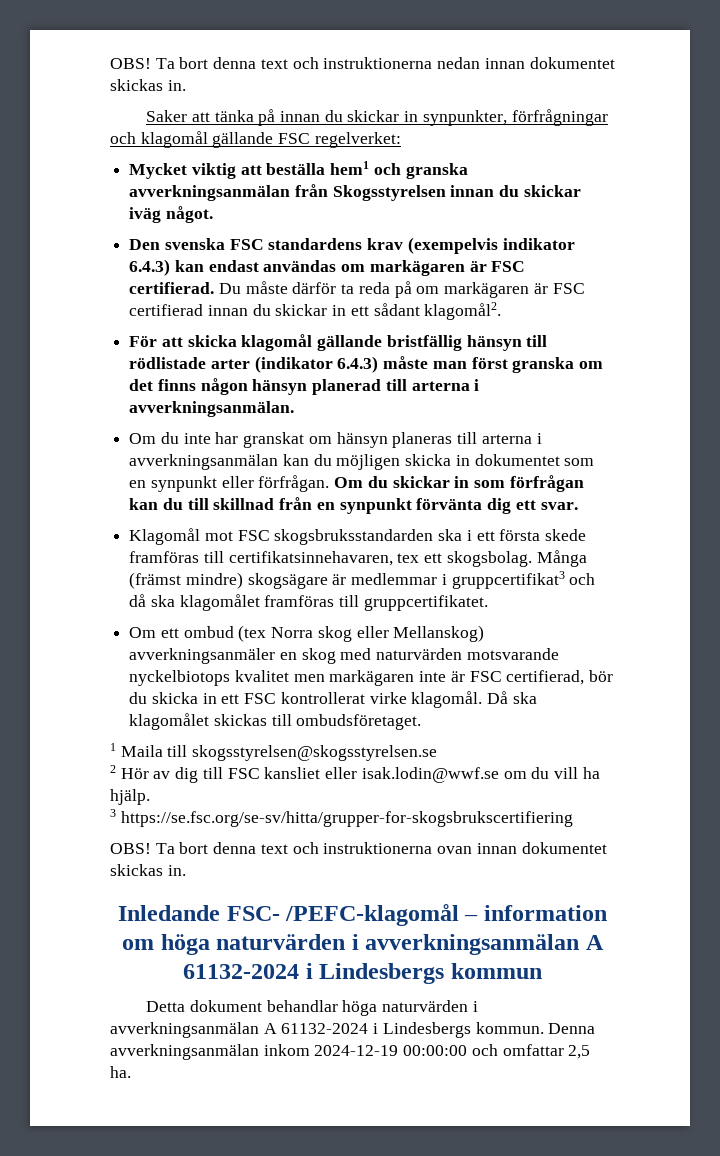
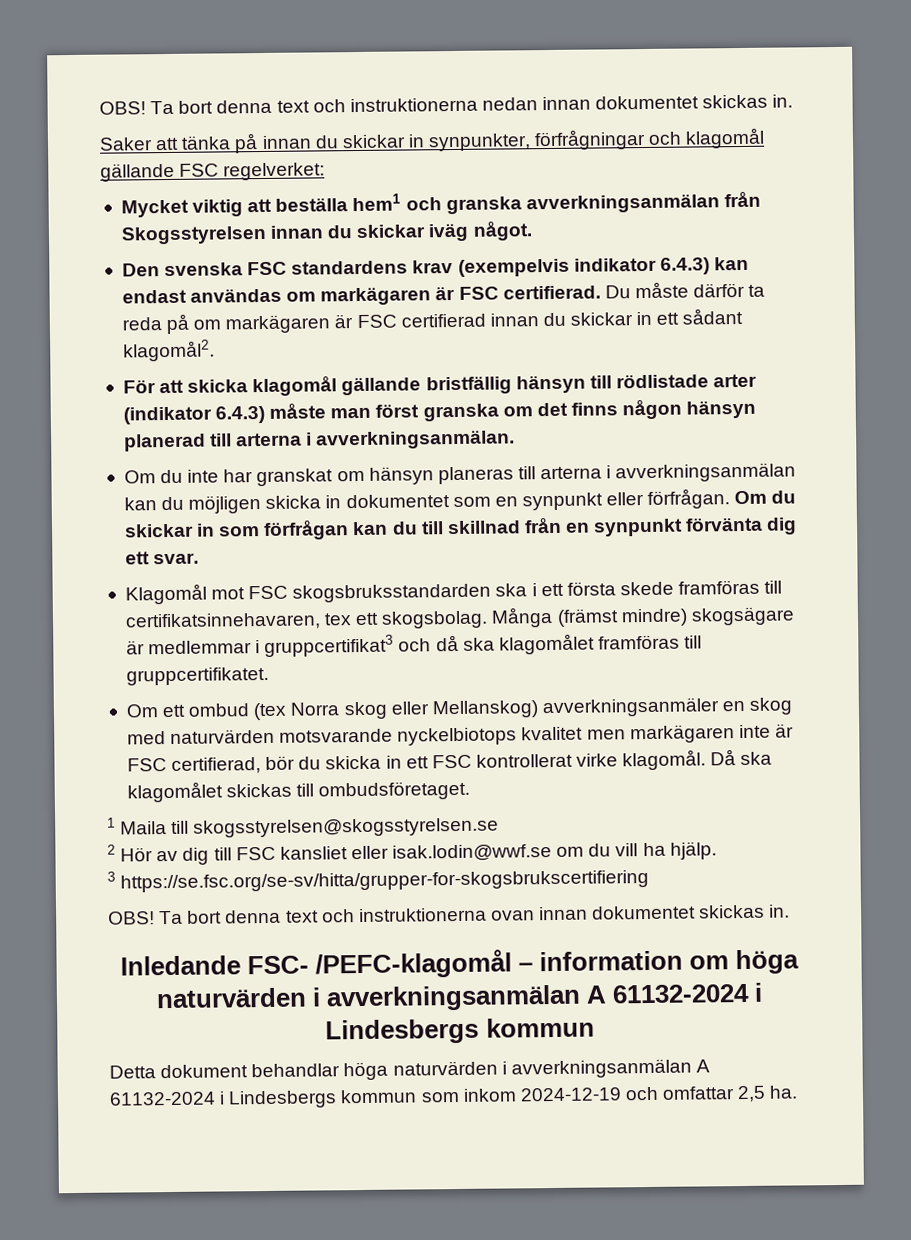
[475,1022,596,1034] [110,1044,259,1060] kommun. Denna avverkningsanmälan -> [340,1089,460,1104] kommun som
[403,1045,468,1056] 00:00:00 -> (622, 1094) none

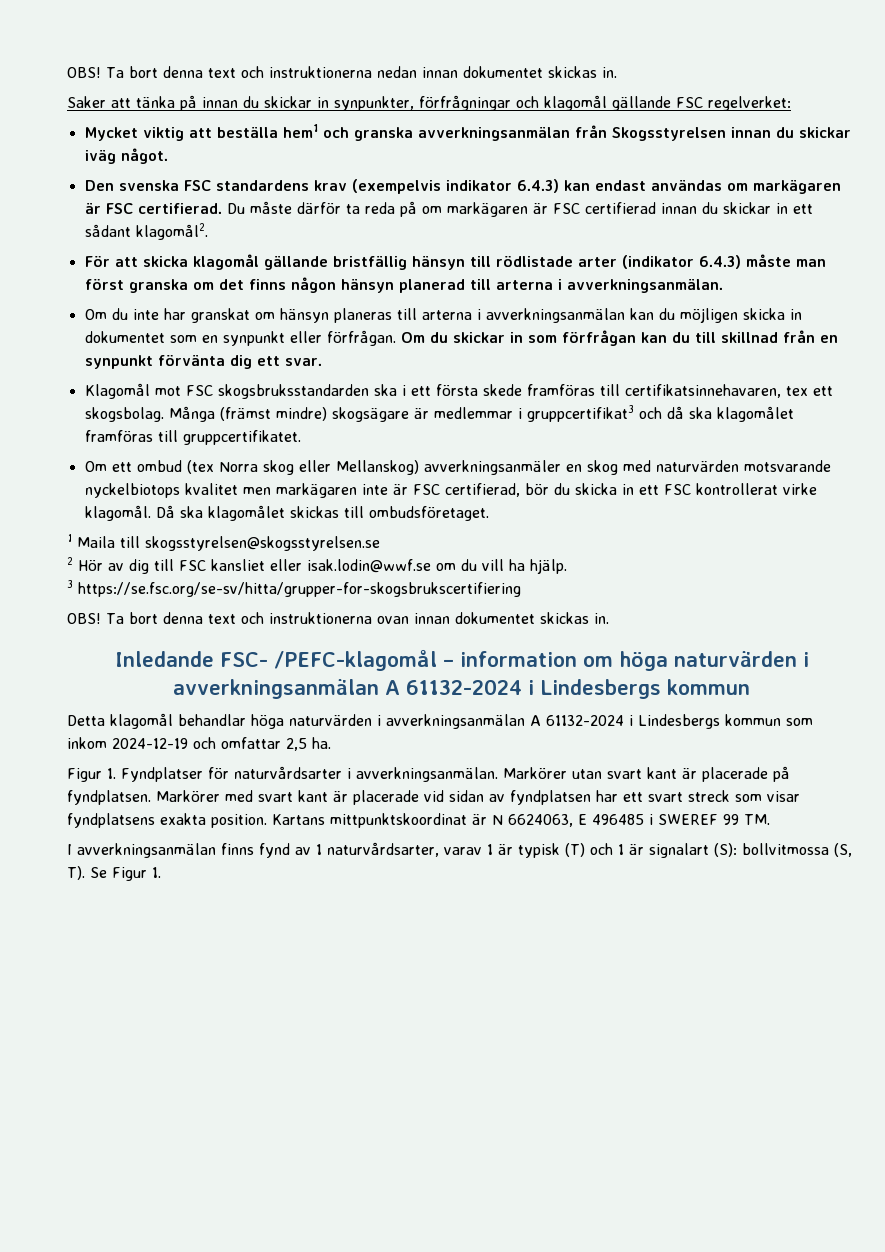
[160,1064,249,1079] dokument -> [110,713,173,729] klagomål
(799, 1092) none -> [67,766,790,782] [67,790,800,805] [67,813,770,828] [67,842,852,858] [67,866,161,881] // Figur 1. Fyndplatser för naturvårdsarter i avverkningsanmälan. Markörer utan svart kant är placerade på fyndplatsen. Markörer med svart kant är placerade vid sidan av fyndplatsen har ett svart streck som visar fyndplatsens exakta position. Kartans mittpunktskoordinat är N 6624063, E 496485 i SWEREF 99 TM. // I avverkningsanmälan finns fynd av 1 naturvårdsarter, varav 1 är typisk (T) och 1 är signalart (S): bollvitmossa (S, T). Se Figur 1.

